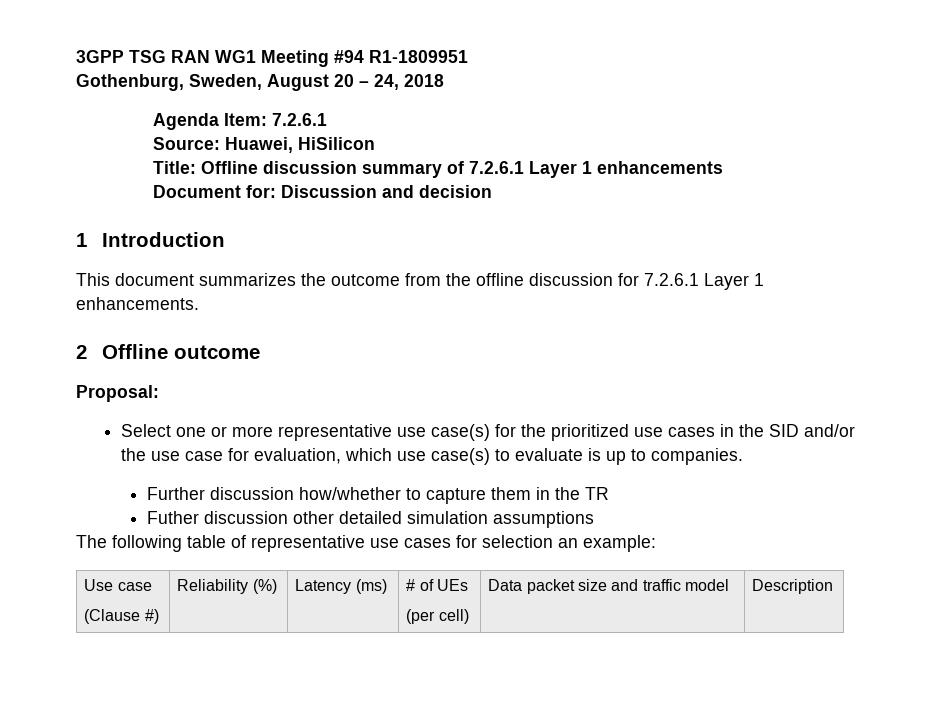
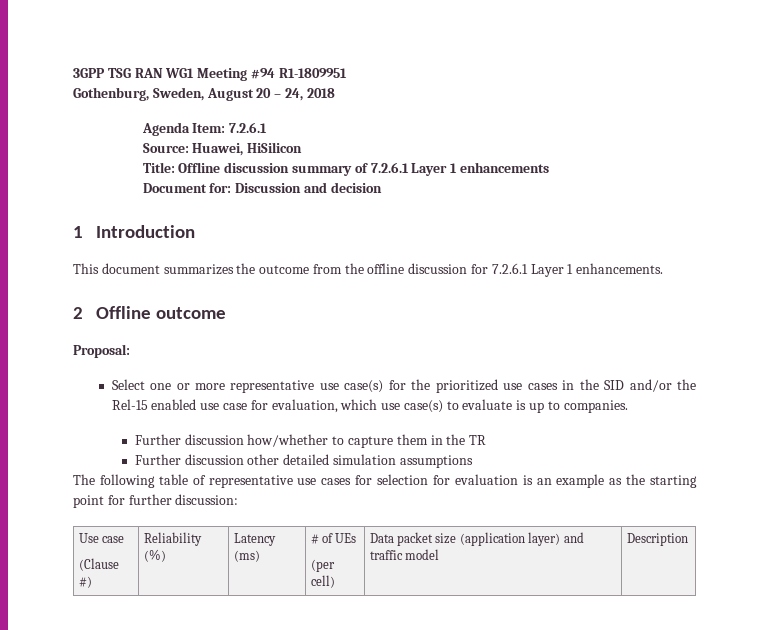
(146, 454) none -> [111,399,197,410] Rel-15 enabled
[146,511,199,524] Futher -> [134,454,181,465] Further
[558,535,656,552] an example: -> [432,474,697,488] [73,494,239,508] for evaluation is an example as the starting point for further discussion:
(608, 585) none -> [459,532,561,546] (application layer)

